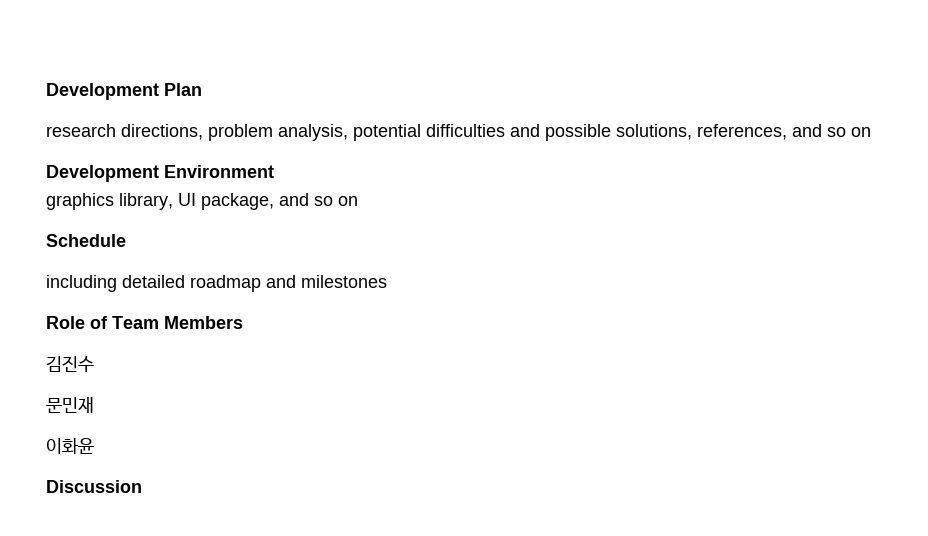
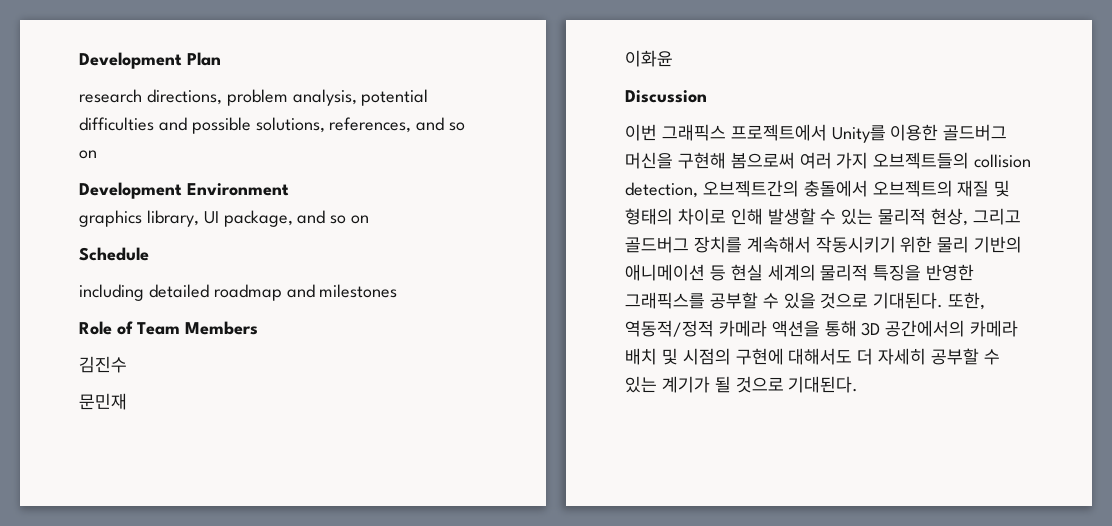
(142, 486) none -> [625,124,1008,143] [625,152,1032,169] [625,180,1011,198] [625,208,1021,226] [625,236,1023,253] [625,264,975,281] [625,292,986,310] [625,320,1019,337] [625,348,1000,365] [625,376,859,393] // 이번 그래픽스 프로젝트에서 Unity를 이용한 골드버그 머신을 구현해 봄으로써 여러 가지 오브젝트들의 collision detection, 오브젝트간의 충돌에서 오브젝트의 재질 및 형태의 차이로 인해 발생할 수 있는 물리적 현상, 그리고 골드버그 장치를 계속해서 작동시키기 위한 물리 기반의 애니메이션 등 현실 세계의 물리적 특징을 반영한 그래픽스를 공부할 수 있을 것으로 기대된다. 또한, 역동적/정적 카메라 액션을 통해 3D 공간에서의 카메라 배치 및 시점의 구현에 대해서도 더 자세히 공부할 수 있는 계기가 될 것으로 기대된다.

